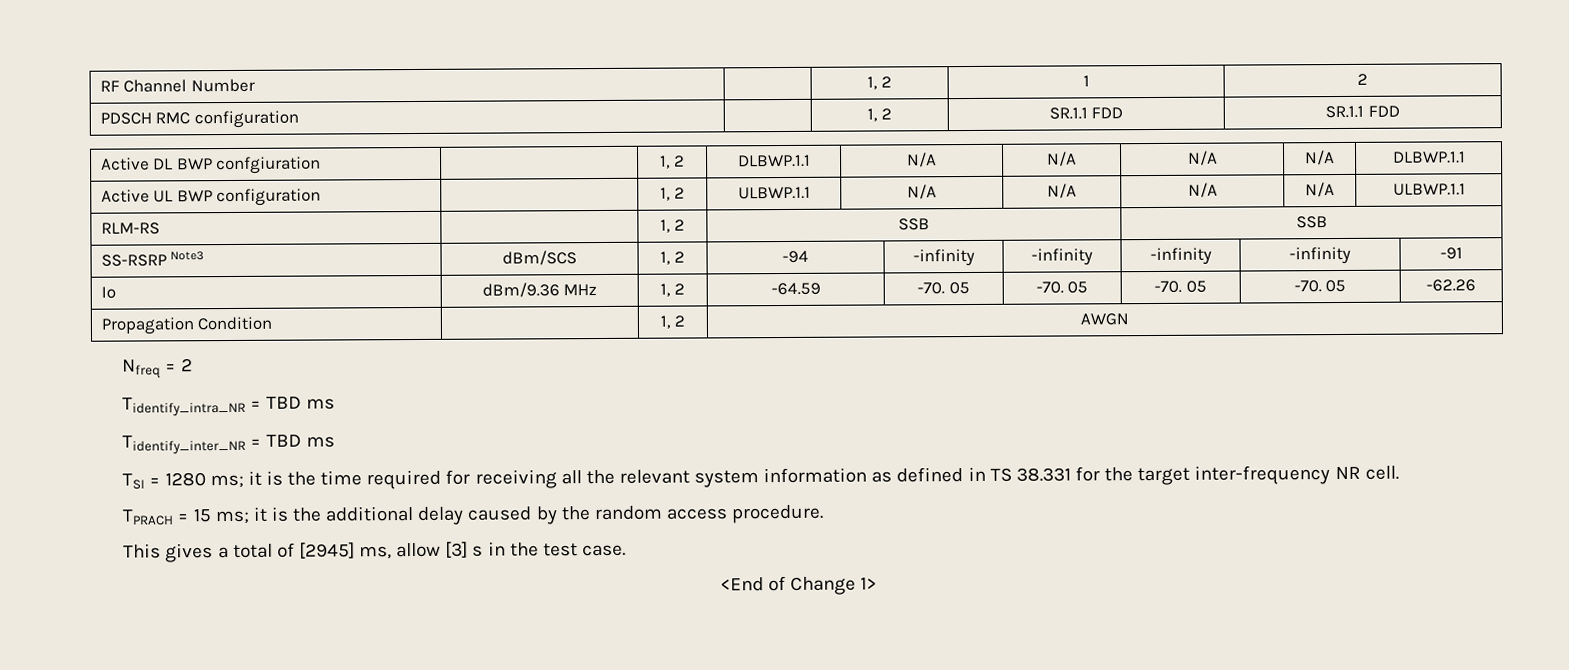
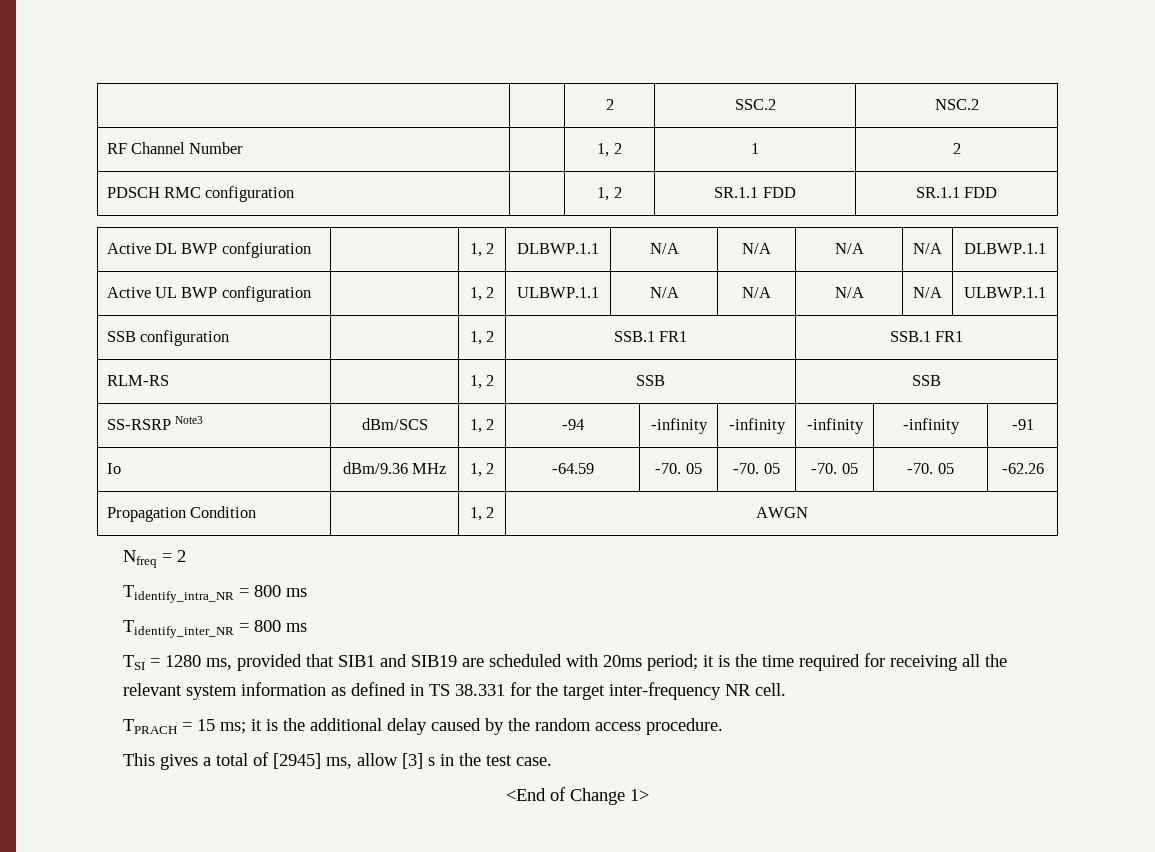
(99, 86) none -> [605,99,614,110] [734,99,776,110] [934,99,979,110] | | 2 | SSC.2 | NSC.2 //
(1466, 189) none -> [106,330,230,346] [469,331,495,345] [613,331,688,342] [889,331,964,342] // SSB configuration | | 1, 2 | SSB.1 FR1 | SSB.1 FR1
[265,396,302,409] TBD -> [253,585,281,597] 800
[265,434,302,447] TBD -> [253,620,281,632] 800
[209,474,244,489] ms; -> [205,654,698,671] ms, provided that SIB1 and SIB19 are scheduled with 20ms period;

